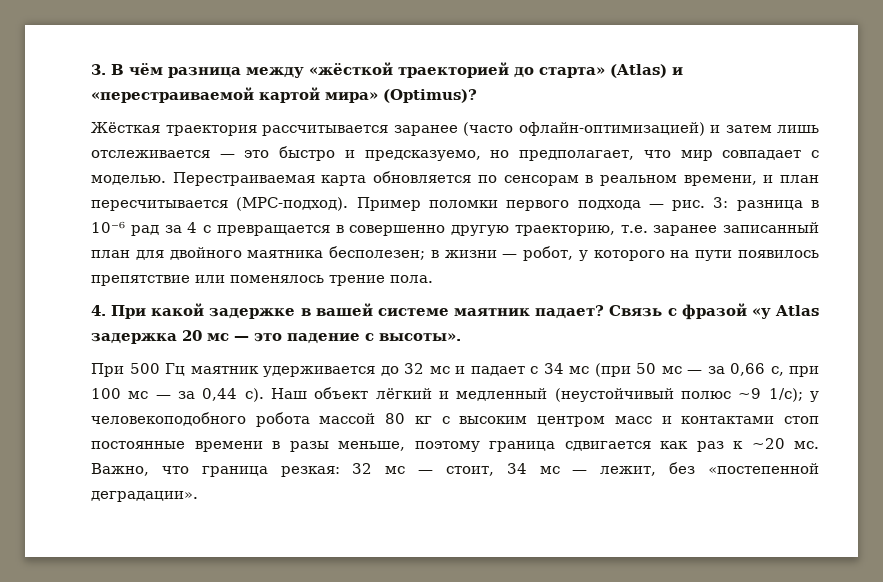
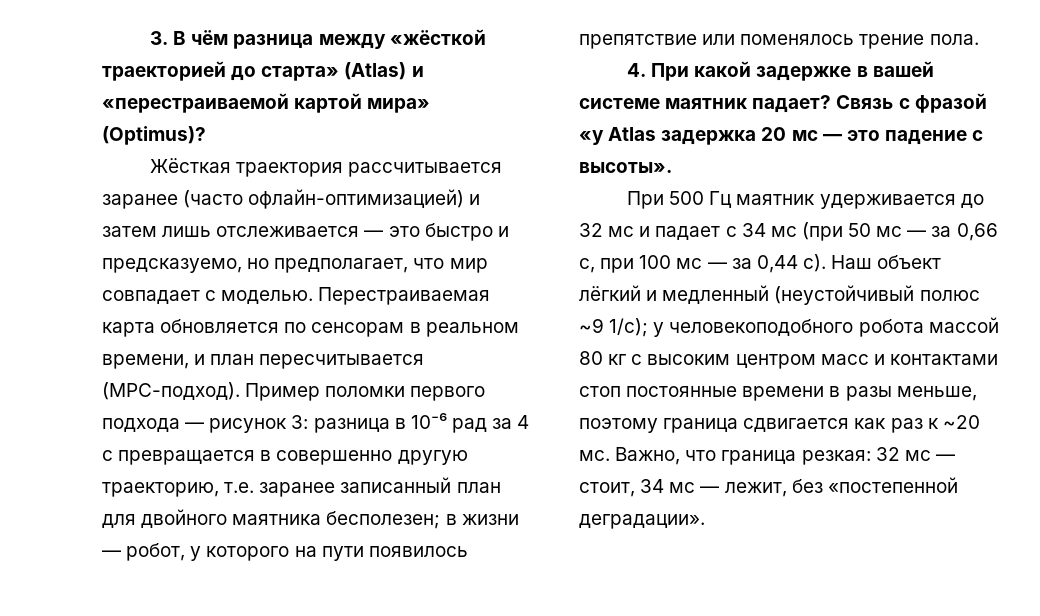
[672,200,706,211] рис. -> [209,418,288,433] рисунок

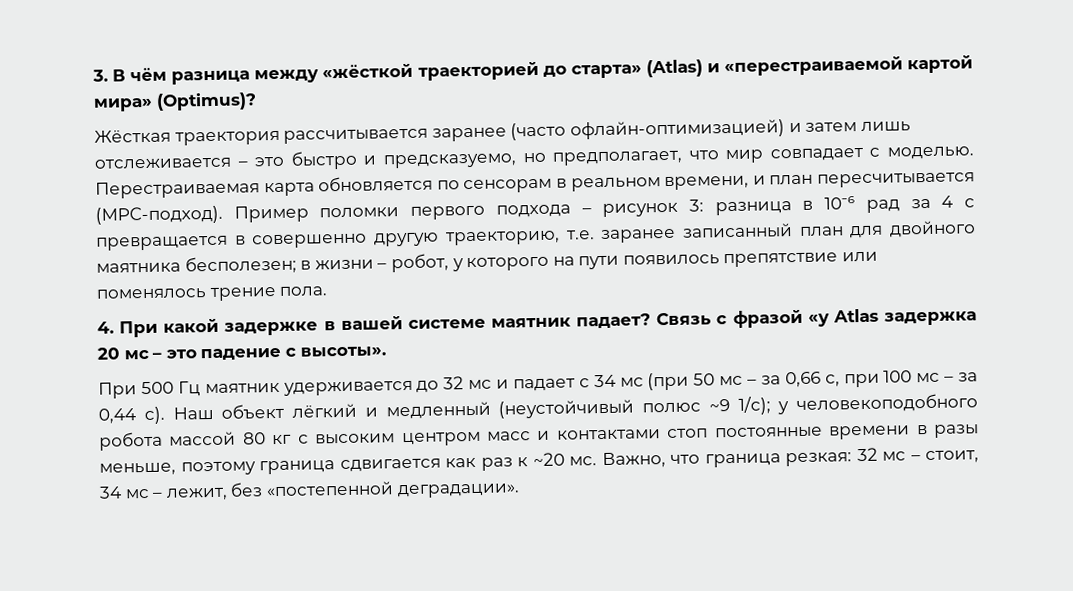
[364,230,384,237] — -> [237,161,248,167] –
[185,422,205,429] — -> [581,208,592,214] –
[102,550,121,557] — -> [377,263,388,269] –
[822,134,842,141] — -> [152,352,163,359] –
[907,230,927,237] — -> [747,379,757,385] –
[707,262,727,269] — -> [944,376,955,382] –
[935,454,955,461] — -> [910,455,921,461] –
[700,486,720,493] — -> [152,492,164,498] –

